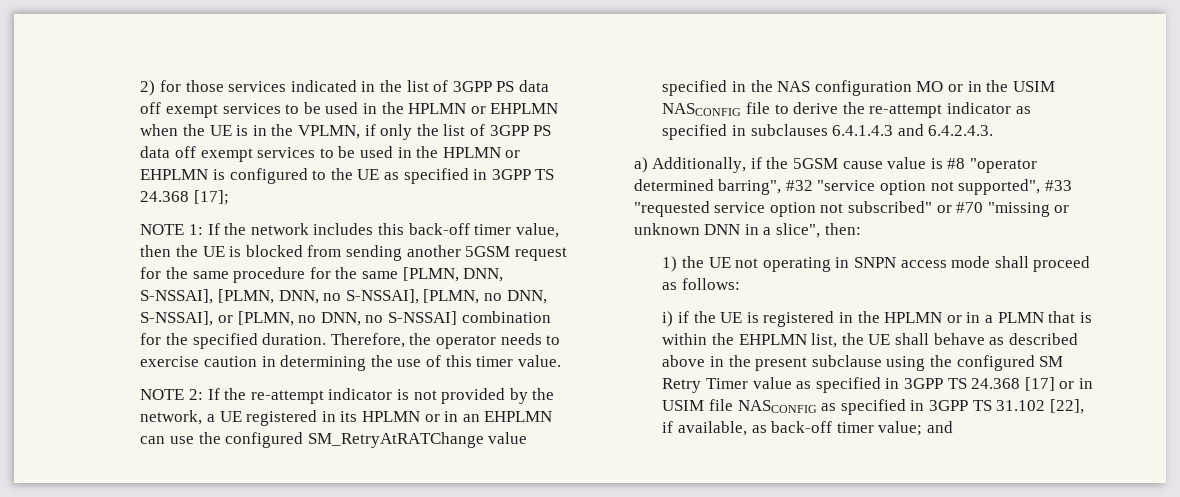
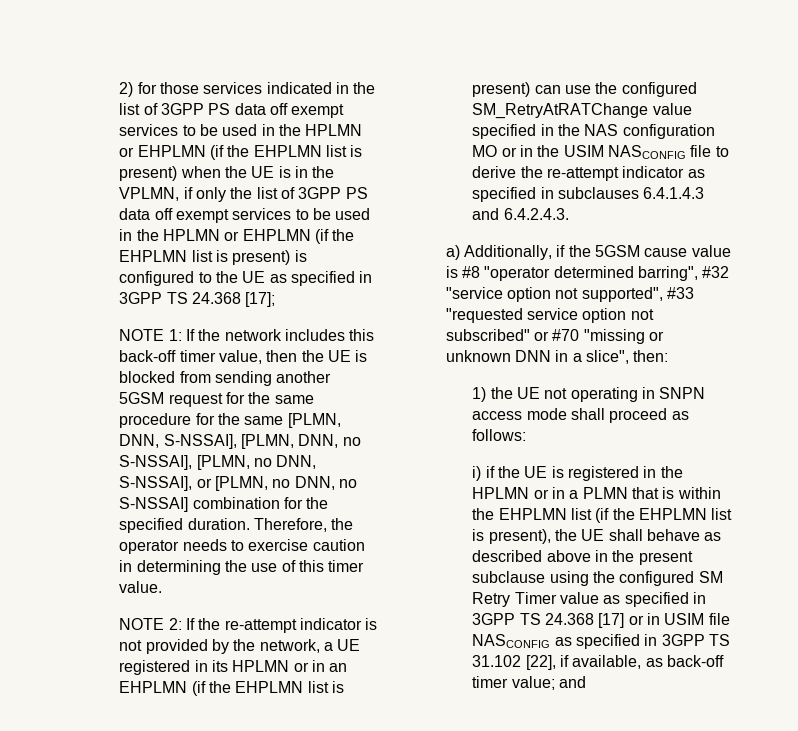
(559, 108) none -> [210,145,363,160] [119,166,178,181] (if the EHPLMN list is present)
(209, 174) none -> [314,229,355,244] [119,250,291,265] (if the EHPLMN list is present)
(553, 416) none -> [191,681,344,696] [472,82,531,97] (if the EHPLMN list is present)
[811,333,838,348] list, -> [571,508,733,523] [472,529,551,544] list (if the EHPLMN list is present),

